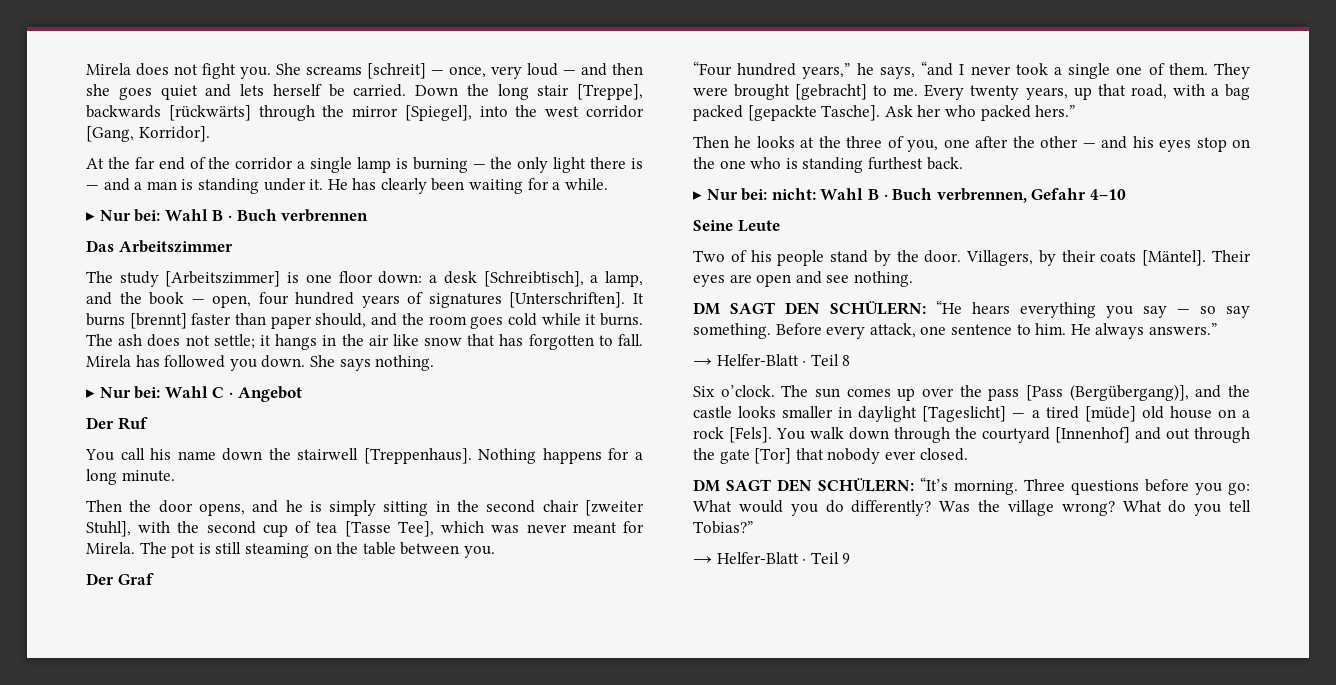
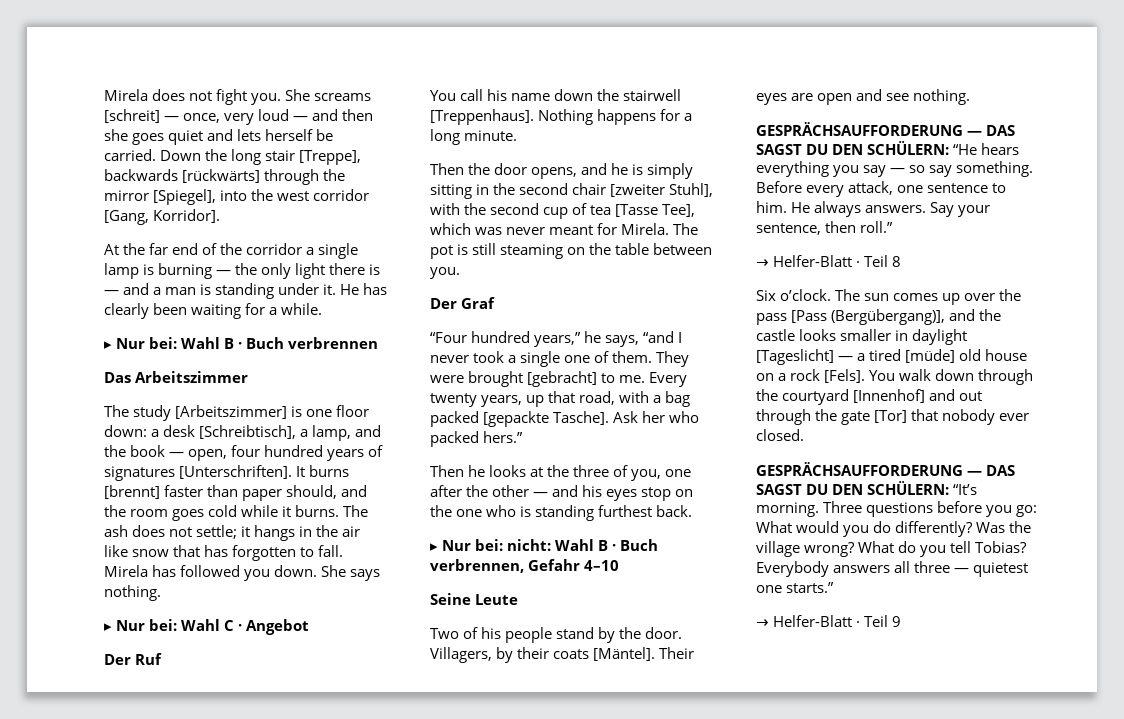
[693,302,775,315] DM SAGT -> [756,122,1016,136] [756,144,829,155] GESPRÄCHSAUFFORDERUNG — DAS SAGST DU
[1148,323,1217,335] answers.” -> [865,202,991,217] [756,221,894,235] answers. Say your sentence, then roll.”
[693,479,771,492] DM SAGT -> [756,462,1016,476] [756,484,829,495] GESPRÄCHSAUFFORDERUNG — DAS SAGST DU
[693,521,753,534] Tobias?” -> [975,541,1028,553] [756,561,1029,577] [756,582,835,593] Tobias? Everybody answers all three — quietest one starts.”

